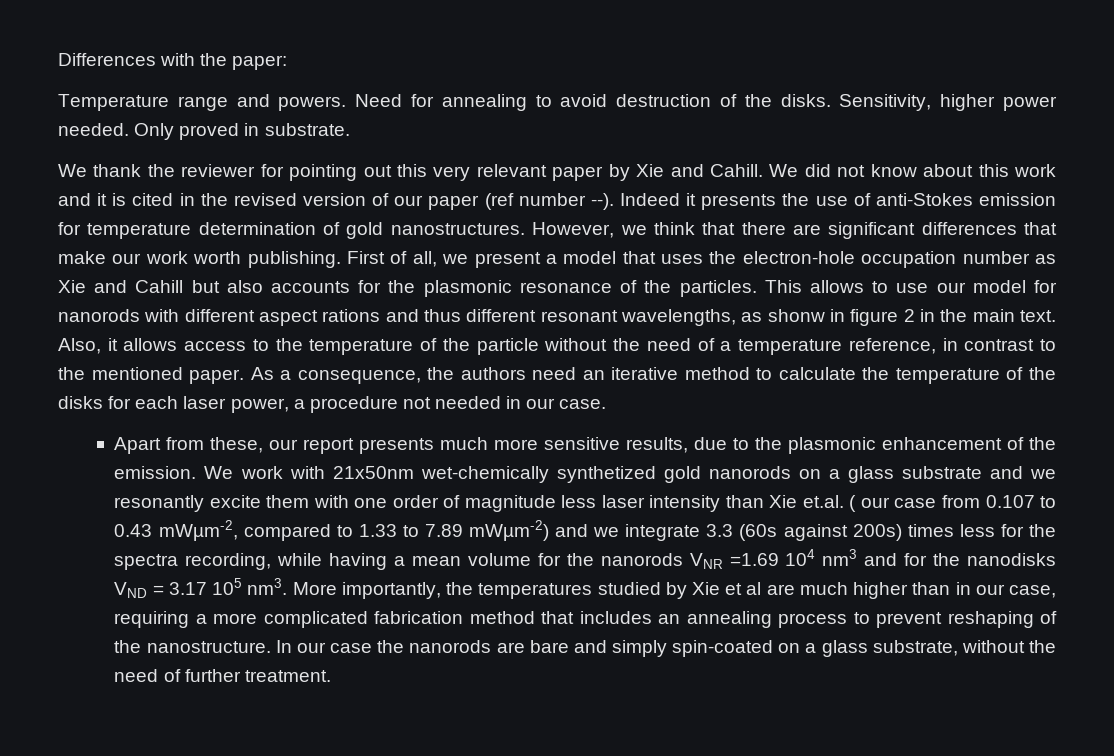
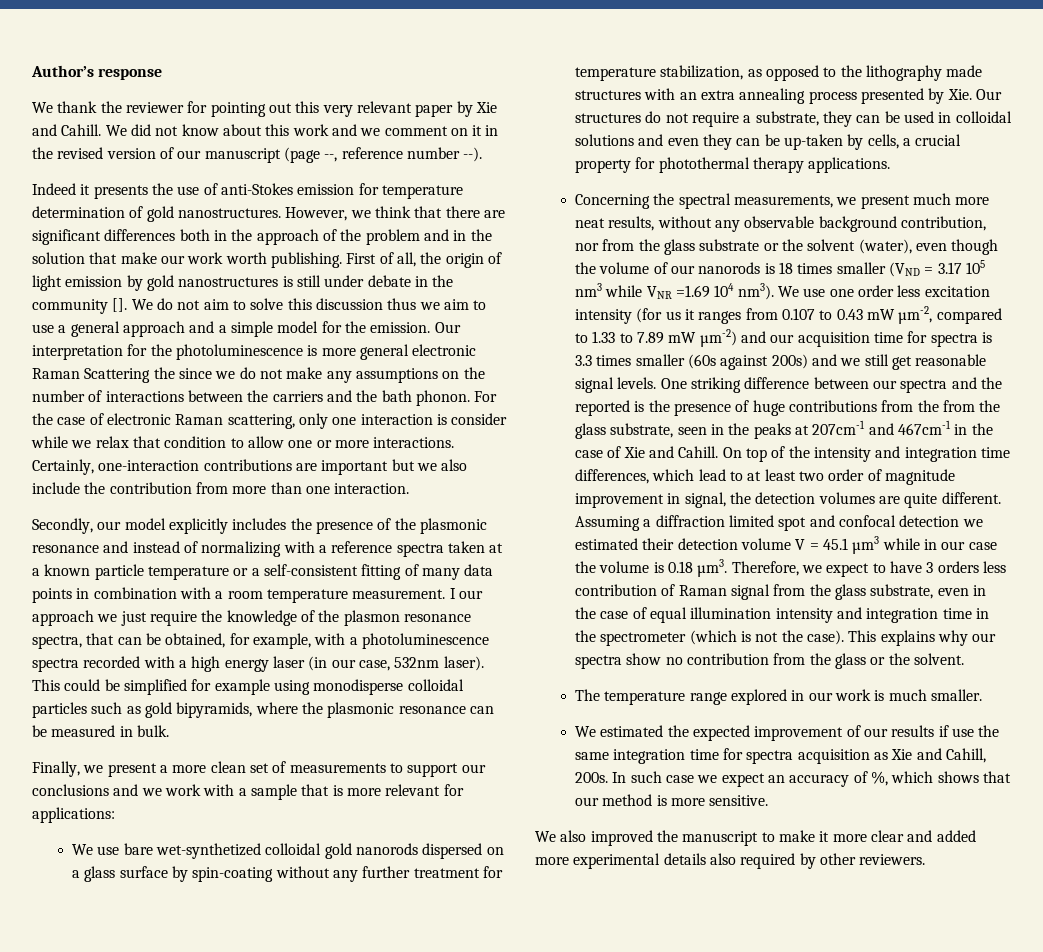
[58,53,288,70] [58,94,1057,111] [58,123,350,140] Differences with the paper: // Temperature range and powers. Need for annealing to avoid destruction of the disks. Sensitivity, higher power needed. Only proved in substrate. -> [31,65,163,80] Author’s response
[97,193,174,206] it is cited -> [360,125,483,136] we comment on it
[428,193,514,210] paper (ref -> [204,147,403,163] manuscript (page --, reference
(614, 201) none -> (483, 154) //
(1017, 228) none -> [179,229,492,245] [32,252,85,264] both in the approach of the problem and in the solution
[442,251,1057,268] [58,280,1057,297] [58,309,1057,326] [58,338,1056,355] [58,367,1056,384] [58,396,607,413] [114,437,1056,454] [114,466,656,483] we present a model that uses the electron-hole occupation number as Xie and Cahill but also accounts for the plasmonic resonance of the particles. This allows to use our model for nanorods with different aspect rations and thus different resonant wavelengths, as shonw in figure 2 in the main text. Also, it allows access to the temperature of the particle without the need of a temperature reference, in contrast to the mentioned paper. As a consequence, the authors need an iterative method to calculate the temperature of the disks for each laser power, a procedure not needed in our case. // Apart from these, our report presents much more sensitive results, due to the plasmonic enhancement of the emission. We work with 21x50nm wet-chemically synthetized -> [420,252,502,268] [32,275,454,291] [32,298,487,314] [32,321,461,337] [32,344,477,360] [32,367,485,383] [32,390,498,406] [32,413,508,429] [31,436,455,448] [32,459,468,475] [32,482,410,494] [32,518,487,534] [32,541,504,557] [32,564,494,580] [32,587,483,603] [32,610,471,626] [32,633,489,649] [32,656,484,672] [32,679,464,695] [32,702,494,718] [32,725,169,737] [32,761,486,777] [32,784,464,800] [32,807,115,823] [72,843,322,859] the origin of light emission by gold nanostructures is still under debate in the community []. We do not aim to solve this discussion thus we aim to use a general approach and a simple model for the emission. Our interpretation for the photoluminescence is more general electronic Raman Scattering the since we do not make any assumptions on the number of interactions between the carriers and the bath phonon. For the case of electronic Raman scattering, only one interaction is consider while we relax that condition to allow one or more interactions. Certainly, one-interaction contributions are important but we also include the contribution from more than one interaction. // Secondly, our model explicitly includes the presence of the plasmonic resonance and instead of normalizing with a reference spectra taken at a known particle temperature or a self-consistent fitting of many data points in combination with a room temperature measurement. I our approach we just require the knowledge of the plasmon resonance spectra, that can be obtained, for example, with a photoluminescence spectra recorded with a high energy laser (in our case, 532nm laser). This could be simplified for example using monodisperse colloidal particles such as gold bipyramids, where the plasmonic resonance can be measured in bulk. // Finally, we present a more clean set of measurements to support our conclusions and we work with a sample that is more relevant for applications: // We use bare wet-synthetized colloidal
[798,466,1056,483] [114,495,937,512] on a glass substrate and we resonantly excite them with one order of magnitude less laser intensity than Xie et.al. ( our case -> [422,843,504,859] [72,866,504,882] [575,65,983,81] [575,88,1003,104] [575,111,1012,127] [575,134,962,150] [575,157,891,173] [575,193,990,209] [575,216,987,232] [575,239,999,255] [575,260,986,277] [575,283,990,300] [575,308,742,324] dispersed on a glass surface by spin-coating without any further treatment for temperature stabilization, as opposed to the lithography made structures with an extra annealing process presented by Xie. Our structures do not require a substrate, they can be used in colloidal solutions and even they can be up-taken by cells, a crucial property for photothermal therapy applications. // Concerning the spectral measurements, we present much more neat results, without any observable background contribution, nor from the glass substrate or the solvent (water), even though the volume of our nanorods is 18 times smaller (VND = 3.17 105 nm3 while VNR =1.69 104 nm3). We use one order less excitation intensity (for us it ranges
[158,520,238,541] mWµm-2, -> [867,306,933,324] mW µm-2,
[469,520,1056,541] [114,549,1056,570] [114,578,1057,599] [114,611,1057,628] [114,640,1056,657] [114,669,331,682] mWµm-2) and we integrate 3.3 (60s against 200s) times less for the spectra recording, while having a mean volume for the nanorods VNR =1.69 104 nm3 and for the nanodisks VND = 3.17 105 nm3. More importantly, the temperatures studied by Xie et al are much higher than in our case, requiring a more complicated fabrication method that includes an annealing process to prevent reshaping of the nanostructure. In our case the nanorods are bare and simply spin-coated on a glass substrate, without the need of further treatment. -> [668,329,993,347] [575,354,987,370] [575,377,1003,393] [575,400,1001,416] [575,420,993,439] [575,446,1011,462] [575,469,956,485] [575,492,1001,508] [575,515,983,531] [575,536,997,554] [575,559,1007,577] [575,584,987,600] [575,607,990,623] [575,630,997,646] [575,653,965,669] [575,689,983,705] [575,725,1000,741] [575,748,987,764] [575,771,1012,787] [575,794,769,806] [535,830,976,846] [535,853,926,869] mW µm-2) and our acquisition time for spectra is 3.3 times smaller (60s against 200s) and we still get reasonable signal levels. One striking difference between our spectra and the reported is the presence of huge contributions from the from the glass substrate, seen in the peaks at 207cm-1 and 467cm-1 in the case of Xie and Cahill. On top of the intensity and integration time differences, which lead to at least two order of magnitude improvement in signal, the detection volumes are quite different. Assuming a diffraction limited spot and confocal detection we estimated their detection volume V = 45.1 µm3 while in our case the volume is 0.18 µm3. Therefore, we expect to have 3 orders less contribution of Raman signal from the glass substrate, even in the case of equal illumination intensity and integration time in the spectrometer (which is not the case). This explains why our spectra show no contribution from the glass or the solvent. // The temperature range explored in our work is much smaller. // We estimated the expected improvement of our results if use the same integration time for spectra acquisition as Xie and Cahill, 200s. In such case we expect an accuracy of %, which shows that our method is more sensitive. // We also improved the manuscript to make it more clear and added more experimental details also required by other reviewers.

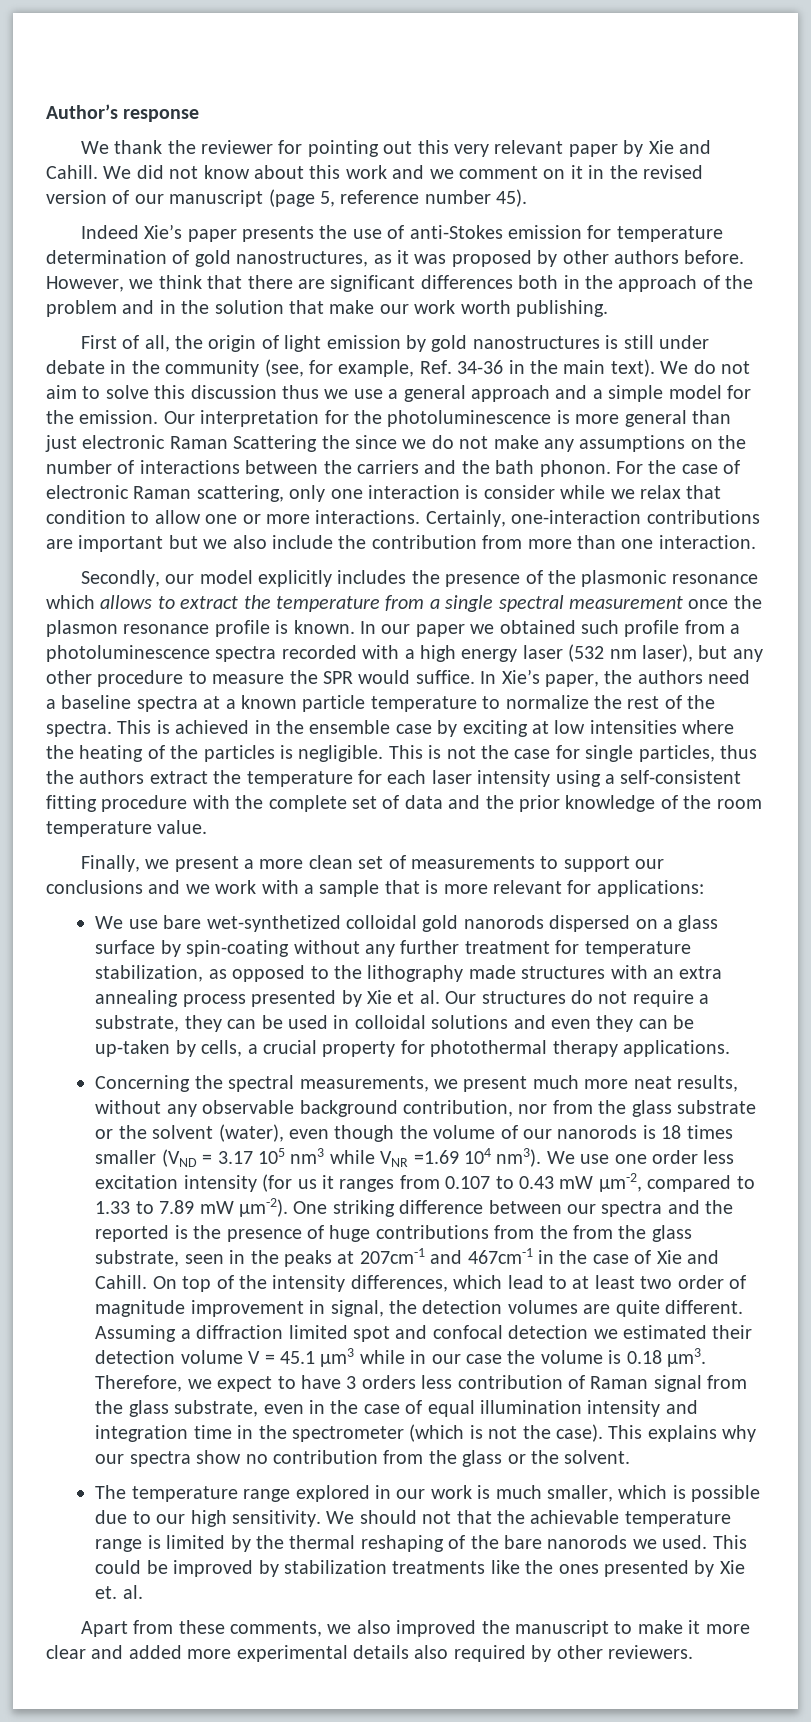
[324,154,338,162] --, -> [320,191,335,207] 5,
[463,147,483,162] --). -> [496,189,528,207] 45).
[80,184,91,195] it -> [144,224,237,242] Xie’s paper
[177,208,281,218] nanostructures. -> [236,250,745,267] nanostructures, as it was proposed by other authors before.
(342, 260) none -> (608, 308) //
[112,298,128,312] []. -> [264,359,655,377] (see, for example, Ref. 34-36 in the main text).
[443,299,487,310] aim to -> (349, 394) none
(409, 352) none -> [691,410,731,424] [45,435,77,452] than just
[103,541,504,557] [32,564,494,580] [32,587,483,603] [32,610,471,626] [32,633,346,649] and instead of normalizing with a reference spectra taken at a known particle temperature or a self-consistent fitting of many data points in combination with a room temperature measurement. I our approach we just require the knowledge of the plasmon resonance spectra, that can be obtained, for example, with -> [46,595,762,612] [46,620,725,637] which allows to extract the temperature from a single spectral measurement once the plasmon resonance profile is known. In our paper we obtained such profile from
[308,656,484,671] [32,679,464,695] [32,702,494,718] [32,725,169,737] (in our case, 532nm laser). This could be simplified for example using monodisperse colloidal particles such as gold bipyramids, where the plasmonic resonance can be measured in bulk. -> [568,644,763,662] [46,669,751,687] [46,695,716,712] [46,720,735,737] [46,745,757,762] [46,770,742,787] [46,795,762,812] [46,820,208,837] (532 nm laser), but any other procedure to measure the SPR would suffice. In Xie’s paper, the authors need a baseline spectra at a known particle temperature to normalize the rest of the spectra. This is achieved in the ensemble case by exciting at low intensities where the heating of the particles is negligible. This is not the case for single particles, thus the authors extract the temperature for each laser intensity using a self-consistent fitting procedure with the complete set of data and the prior knowledge of the room temperature value.
[947,89,972,100] Xie. -> [366,990,440,1004] Xie et al.
[699,329,993,347] [575,354,987,370] [575,377,657,393] µm-2) and our acquisition time for spectra is 3.3 times smaller (60s against 200s) and we still get reasonable signal levels. -> [238,1198,288,1217] µm-2).
[875,446,1011,462] and integration time -> (346, 1283) none
[931,689,983,701] [575,725,1000,741] [575,748,987,764] [575,771,1012,787] [575,794,769,806] [535,831,556,842] smaller. // We estimated the expected improvement of our results if use the same integration time for spectra acquisition as Xie and Cahill, 200s. In such case we expect an accuracy of %, which shows that our method is more sensitive. // We -> [546,1485,761,1502] [95,1510,731,1527] [95,1535,747,1552] [95,1560,745,1577] [95,1585,143,1599] [80,1620,352,1637] smaller, which is possible due to our high sensitivity. We should not that the achievable temperature range is limited by the thermal reshaping of the bare nanorods we used. This could be improved by stabilization treatments like the ones presented by Xie et. al. // Apart from these comments, we

